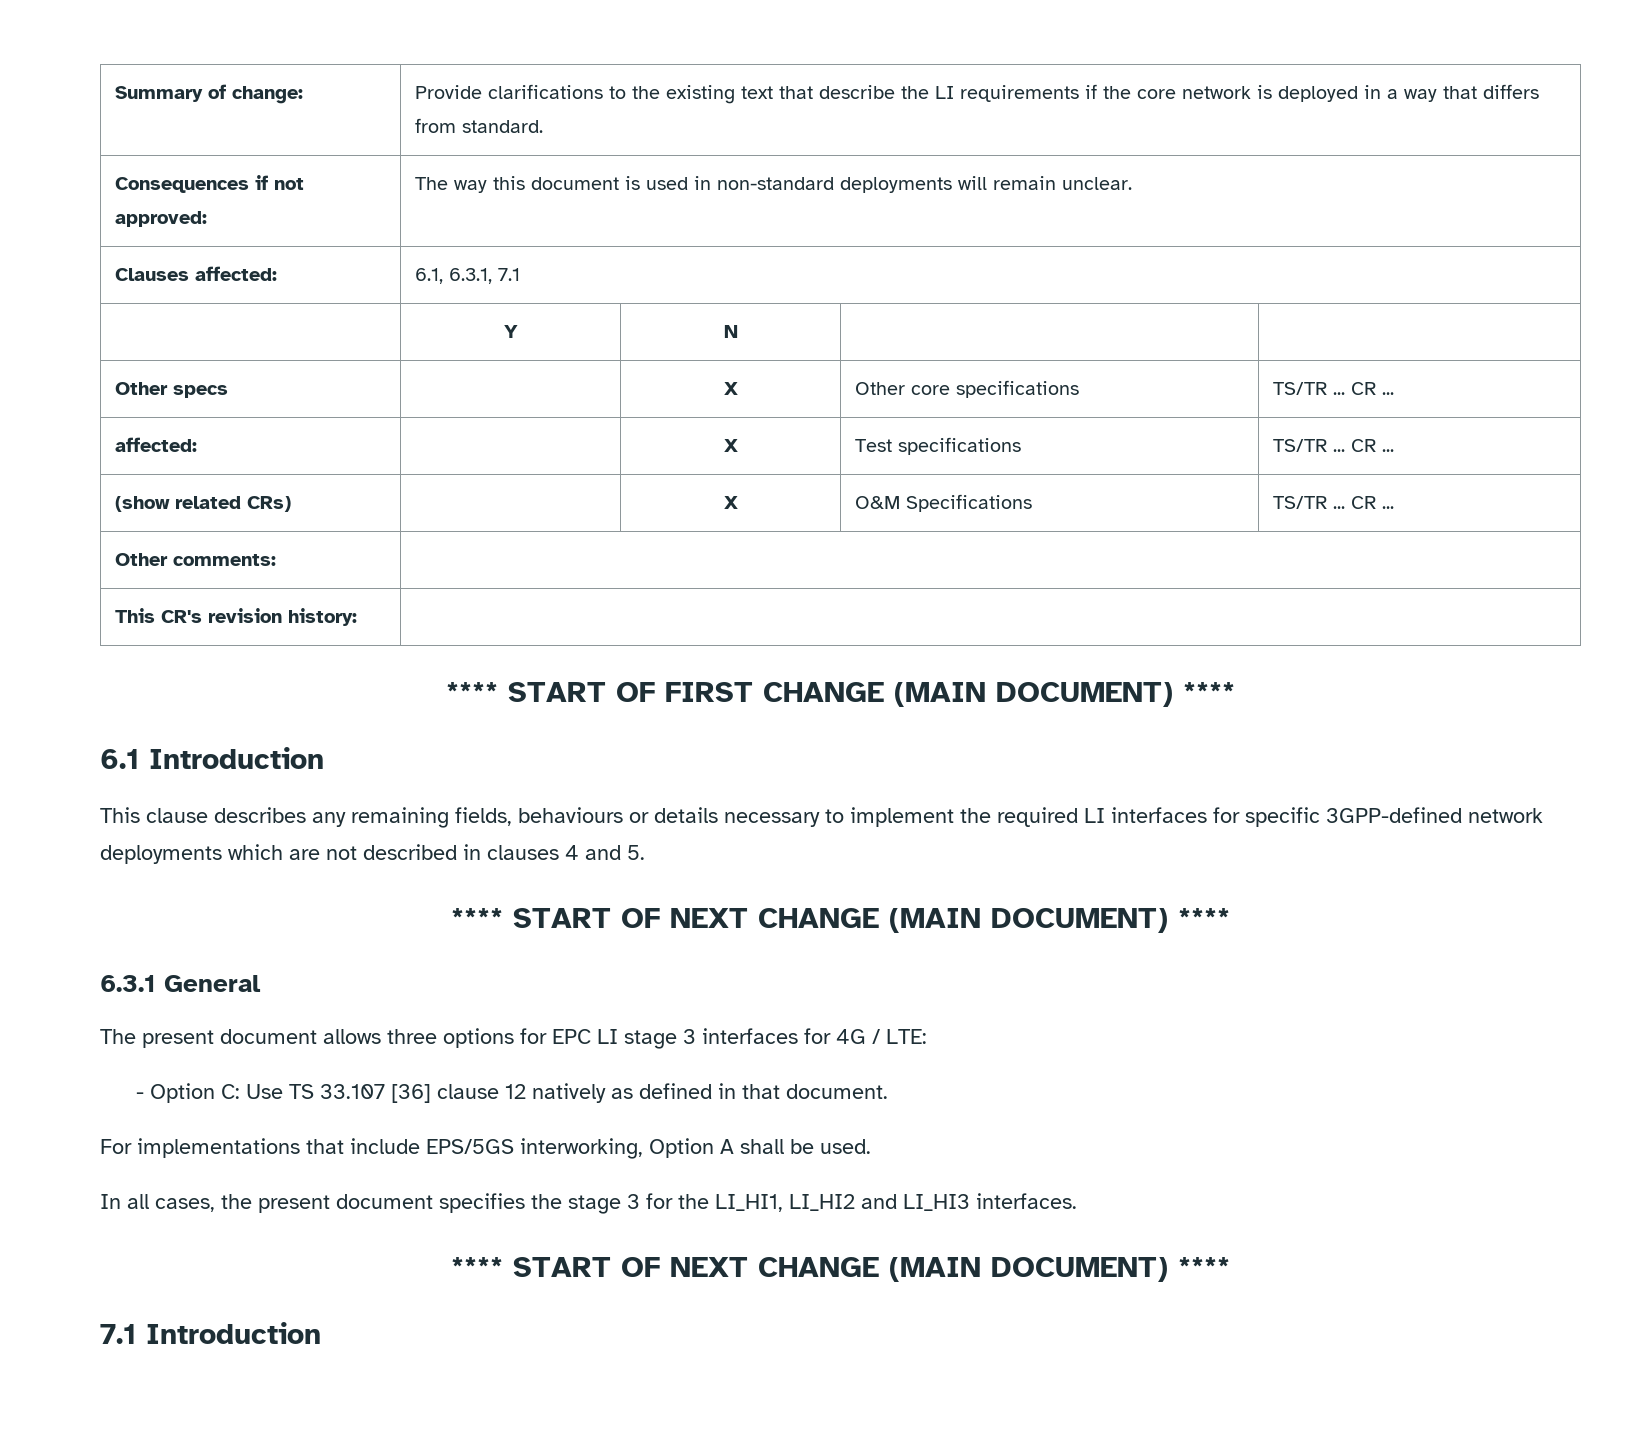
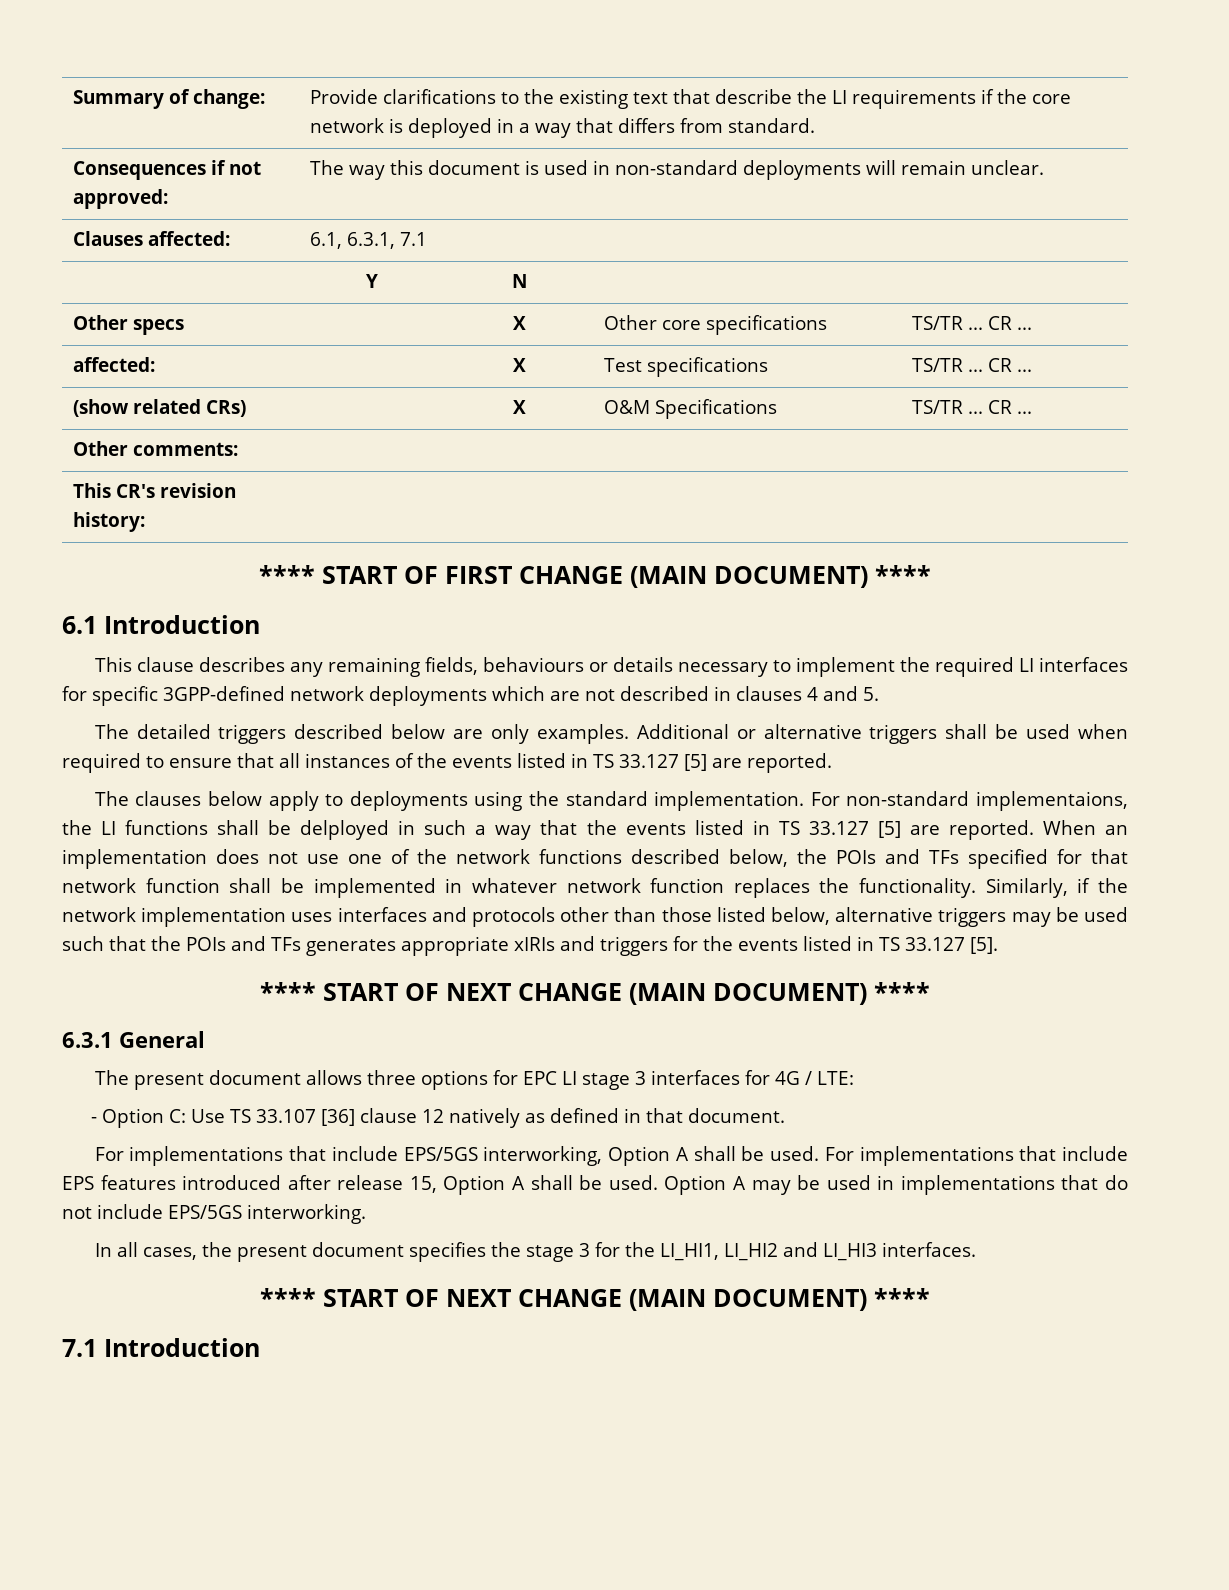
(645, 852) none -> [94,724,1129,744] [62,753,832,773] [94,791,1128,811] [62,820,1128,840] [62,849,1129,869] [62,878,1129,898] [62,907,1129,927] [62,936,998,956] // The detailed triggers described below are only examples. Additional or alternative triggers shall be used when required to ensure that all instances of the events listed in TS 33.127 [5] are reported. // The clauses below apply to deployments using the standard implementation. For non-standard implementaions, the LI functions shall be delployed in such a way that the events listed in TS 33.127 [5] are reported. When an implementation does not use one of the network functions described below, the POIs and TFs specified for that network function shall be implemented in whatever network function replaces the functionality. Similarly, if the network implementation uses interfaces and protocols other than those listed below, alternative triggers may be used such that the POIs and TFs generates appropriate xIRIs and triggers for the events listed in TS 33.127 [5].
(871, 1146) none -> [824,1146,1129,1166] [62,1175,1128,1195] [62,1204,366,1224] For implementations that include EPS features introduced after release 15, Option A shall be used. Option A may be used in implementations that do not include EPS/5GS interworking.

